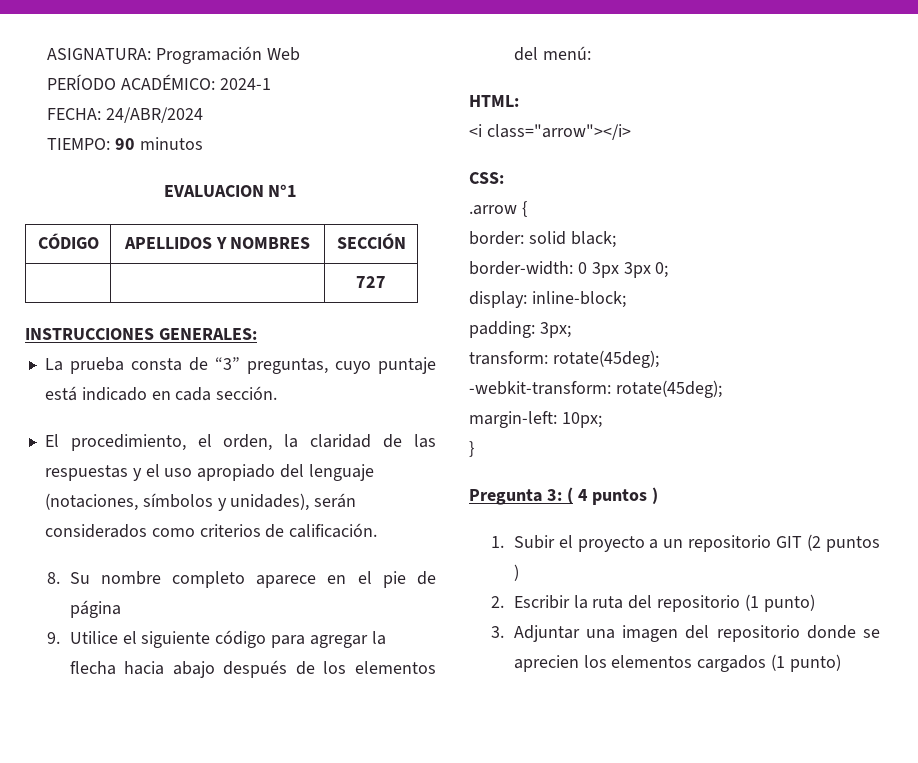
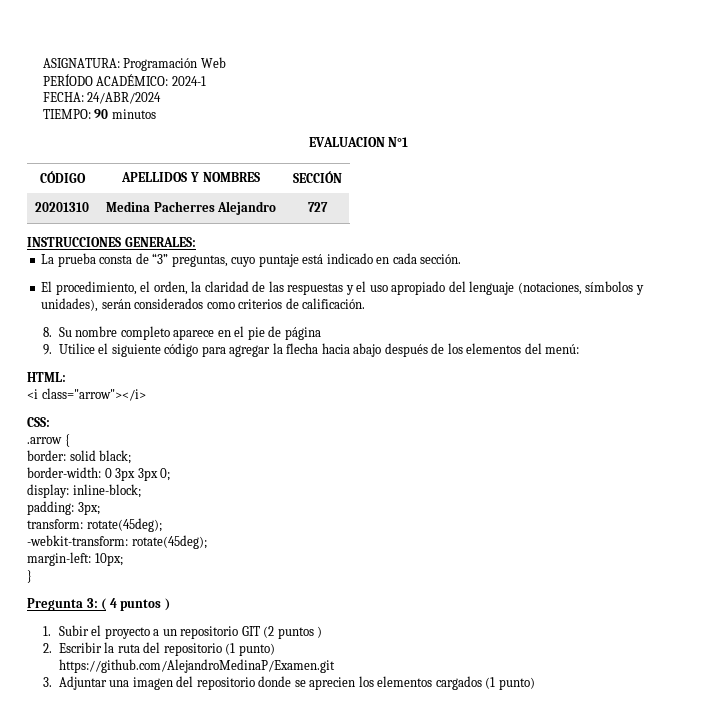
(406, 241) | -> [35,202,89,212] [105,201,277,215] 20201310 | Medina Pacherres Alejandro
(815, 603) none -> [58,659,335,673] // https://github.com/AlejandroMedinaP/Examen.git

